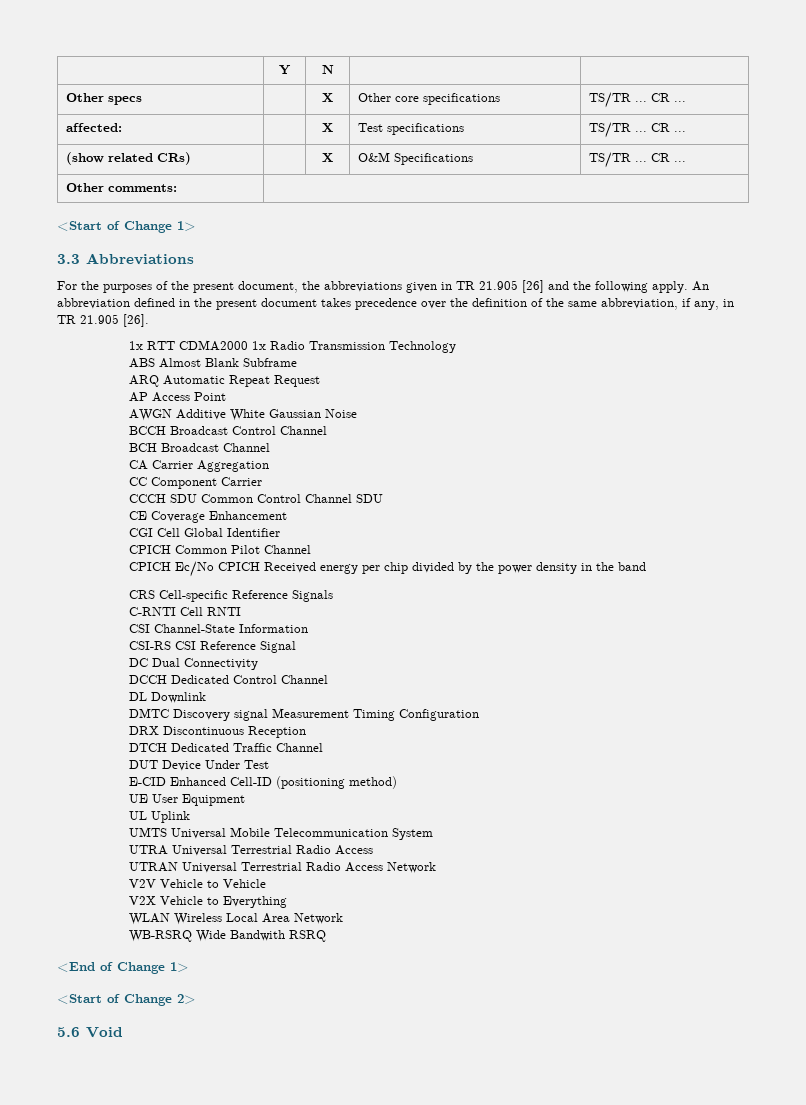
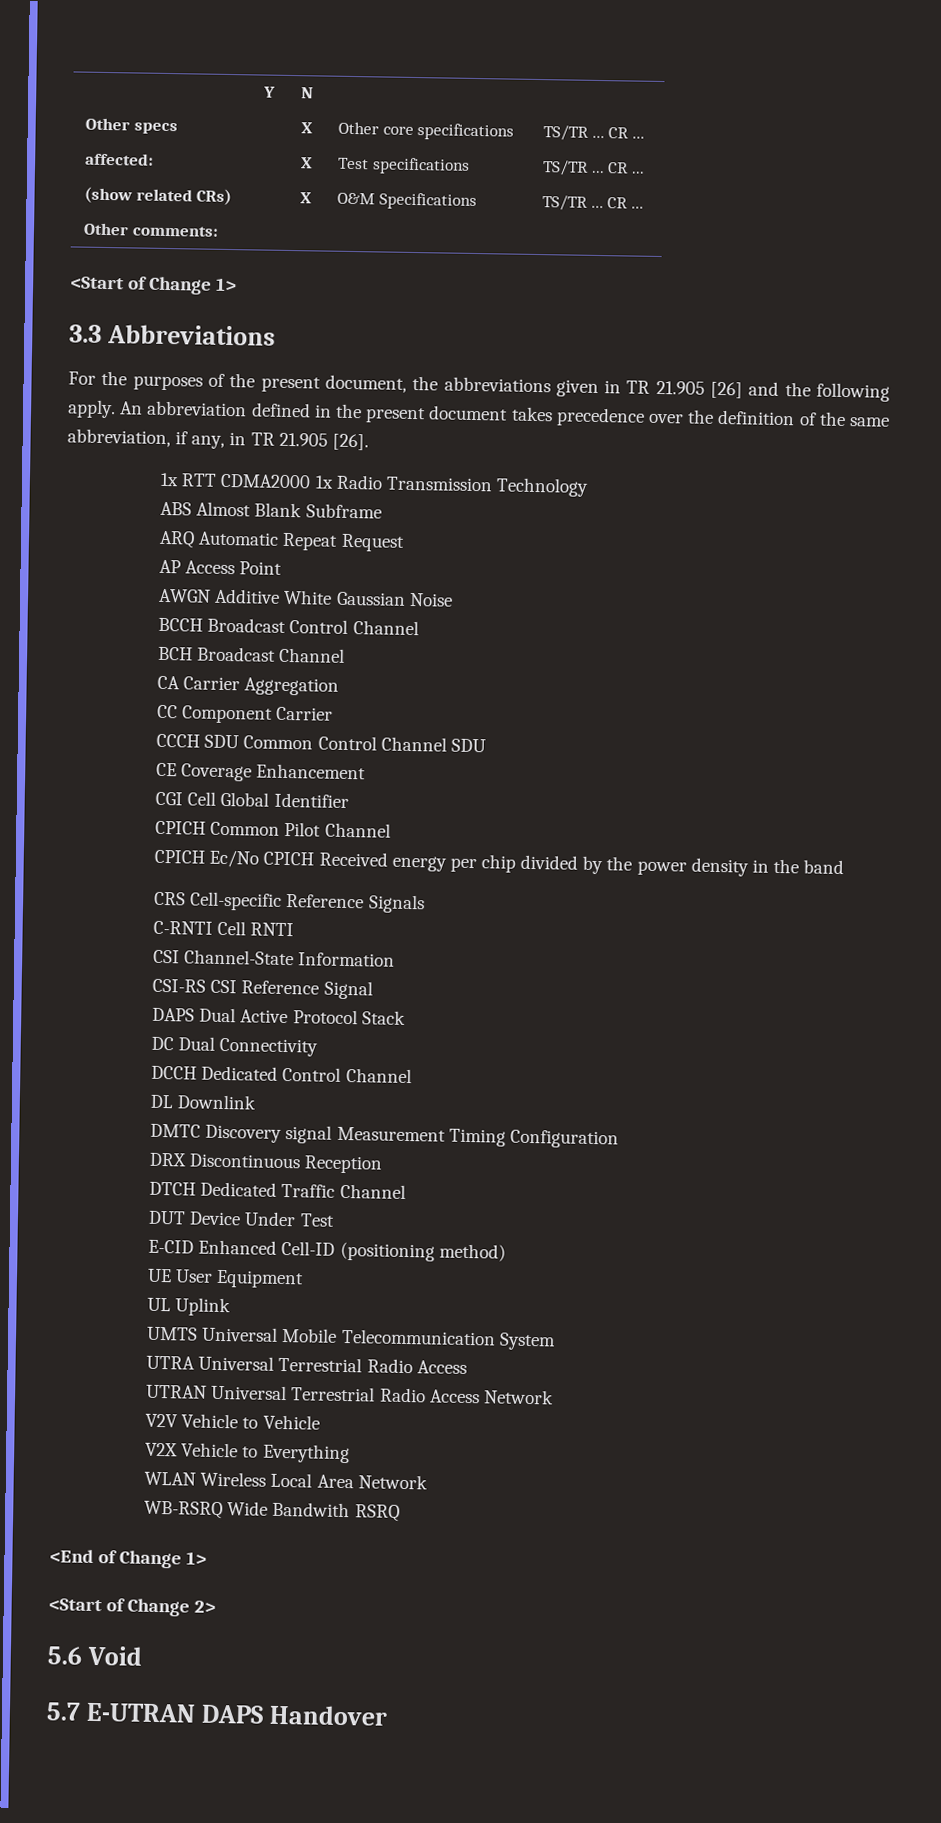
(297, 647) none -> [152,1007,406,1025] // DAPS Dual Active Protocol Stack
(123, 1032) none -> [46,1702,388,1726] // 5.7 E-UTRAN DAPS Handover

